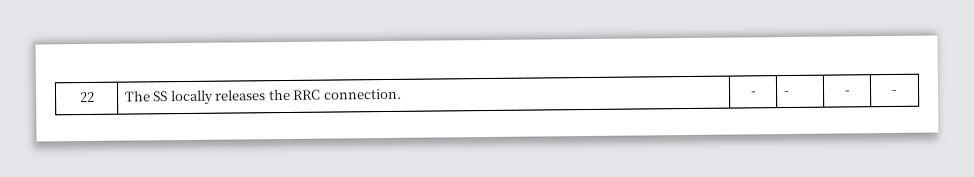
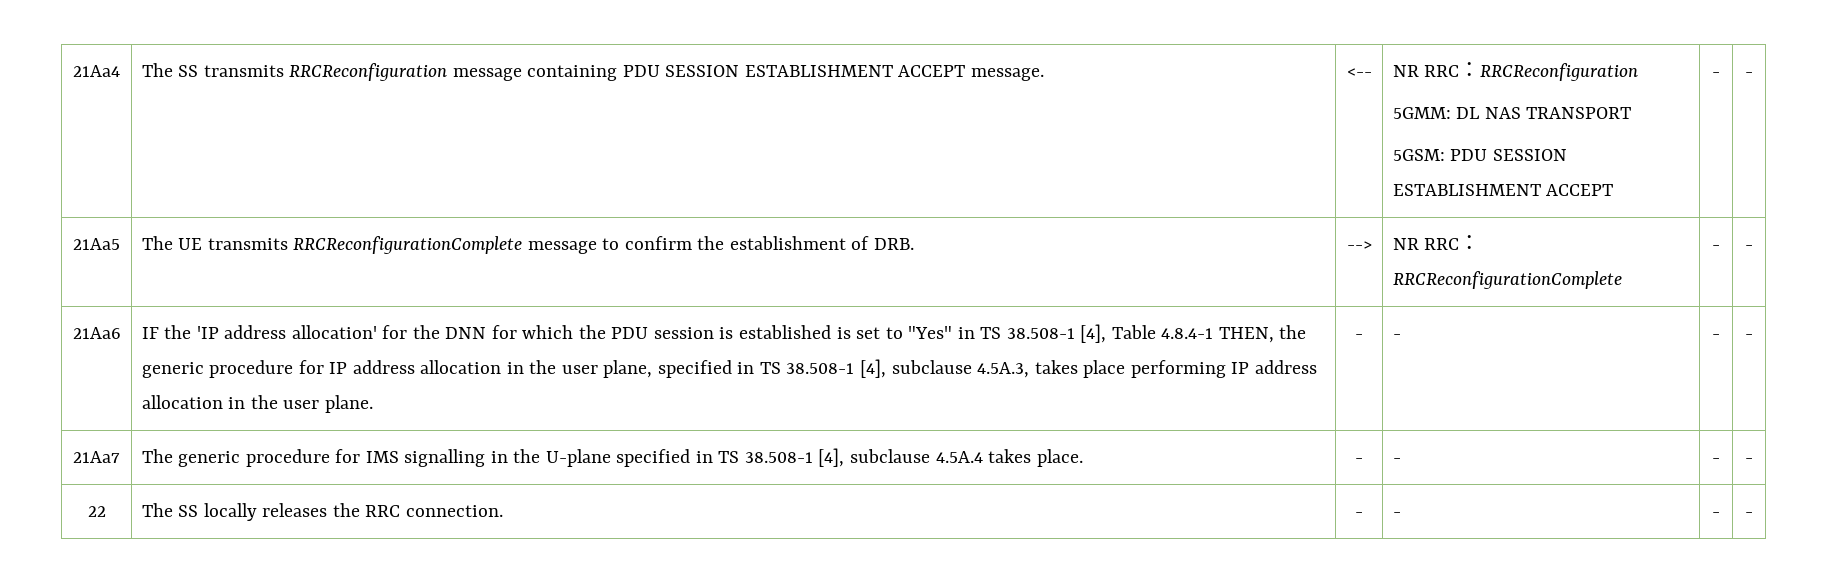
(79, 97) none -> [73,65,120,77] [141,63,1044,81] [1346,68,1372,77] [1392,62,1639,81] [1392,107,1632,119] [1392,149,1567,161] [1392,184,1614,196] [1712,72,1720,77] [1745,72,1753,77] [73,238,120,250] [141,236,914,254] [1346,241,1372,250] [1392,235,1481,250] [1392,271,1622,289] [1712,245,1720,250] [1745,245,1753,250] [72,327,121,339] [141,324,1307,343] [141,359,1317,378] [141,395,373,413] [1355,334,1363,339] [1392,334,1401,339] [1712,334,1720,339] [1745,334,1753,339] [73,451,120,463] [141,448,1083,467] [1355,458,1363,463] [1392,458,1401,463] [1712,458,1720,463] [1745,458,1753,463] 21Aa4 | The SS transmits RRCReconfiguration message containing PDU SESSION ESTABLISHMENT ACCEPT message. | <-- | NR RRC：RRCReconfiguration // 5GMM: DL NAS TRANSPORT // 5GSM: PDU SESSION ESTABLISHMENT ACCEPT | - | - // 21Aa5 | The UE transmits RRCReconfigurationComplete message to confirm the establishment of DRB. | --> | NR RRC：RRCReconfigurationComplete | - | - // 21Aa6 | IF the 'IP address allocation' for the DNN for which the PDU session is established is set to "Yes" in TS 38.508-1 [4], Table 4.8.4-1 THEN, the generic procedure for IP address allocation in the user plane, specified in TS 38.508-1 [4], subclause 4.5A.3, takes place performing IP address allocation in the user plane. | - | - | - | - // 21Aa7 | The generic procedure for IMS signalling in the U-plane specified in TS 38.508-1 [4], subclause 4.5A.4 takes place. | - | - | - | - //

